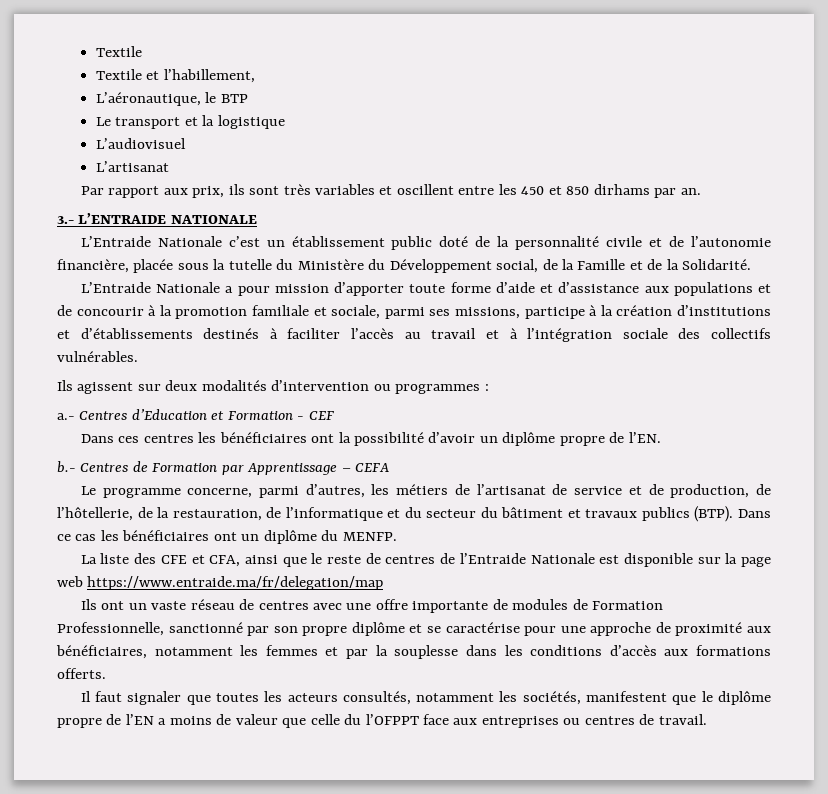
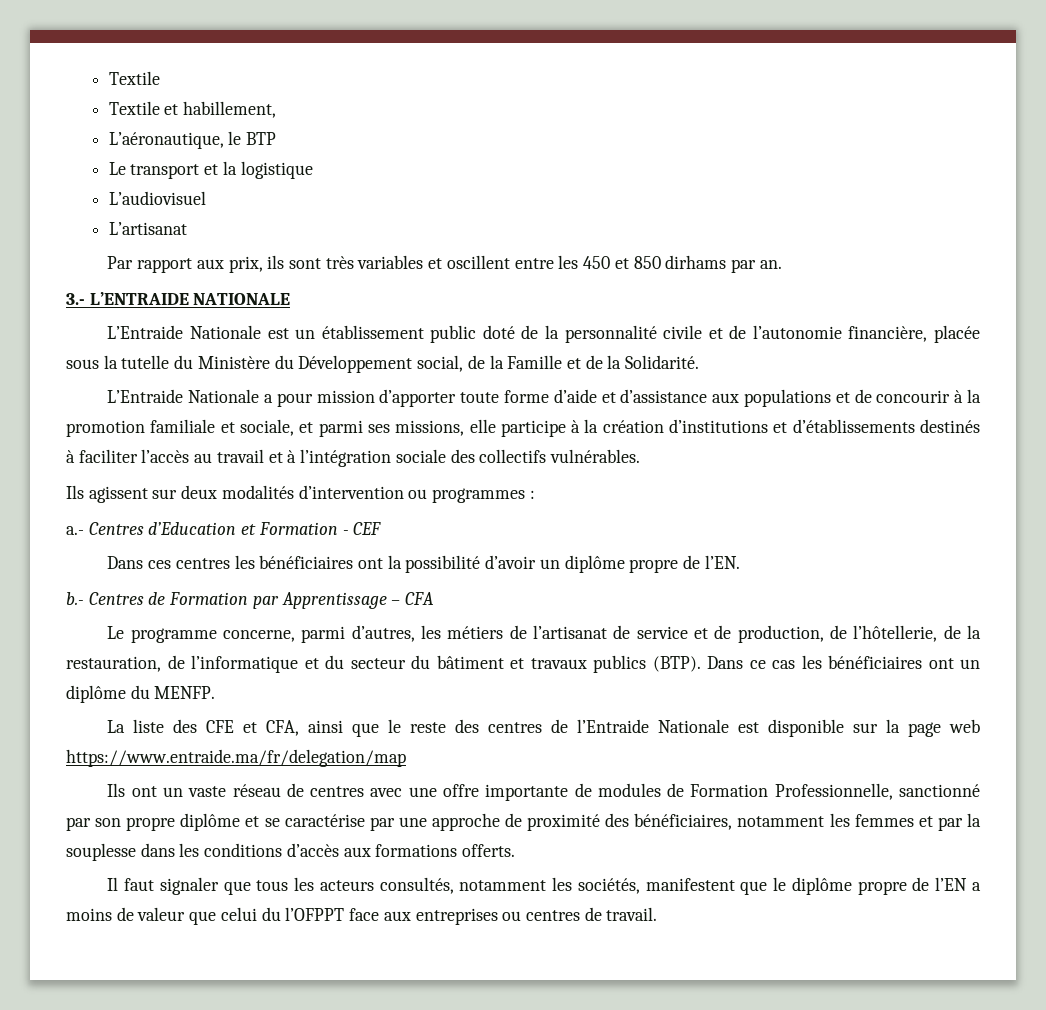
[163,69,255,83] l’habillement, -> [183,101,277,118] habillement,
[228,236,260,247] c’est -> [267,328,289,339] est
(381, 312) none -> [299,422,314,433] et
(521, 313) none -> [469,419,496,433] elle
[355,463,390,472] CEFA -> [405,592,435,605] CFA
[365,553,381,564] de -> [455,719,480,733] des
[524,626,557,636] pour -> [369,817,395,831] par
[746,626,771,633] aux -> [605,813,630,827] des
[215,693,259,702] toutes -> [256,880,289,891] tous
[310,714,340,725] celle -> [220,907,257,921] celui

